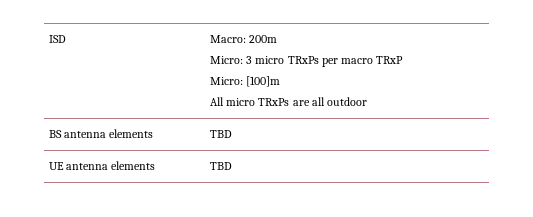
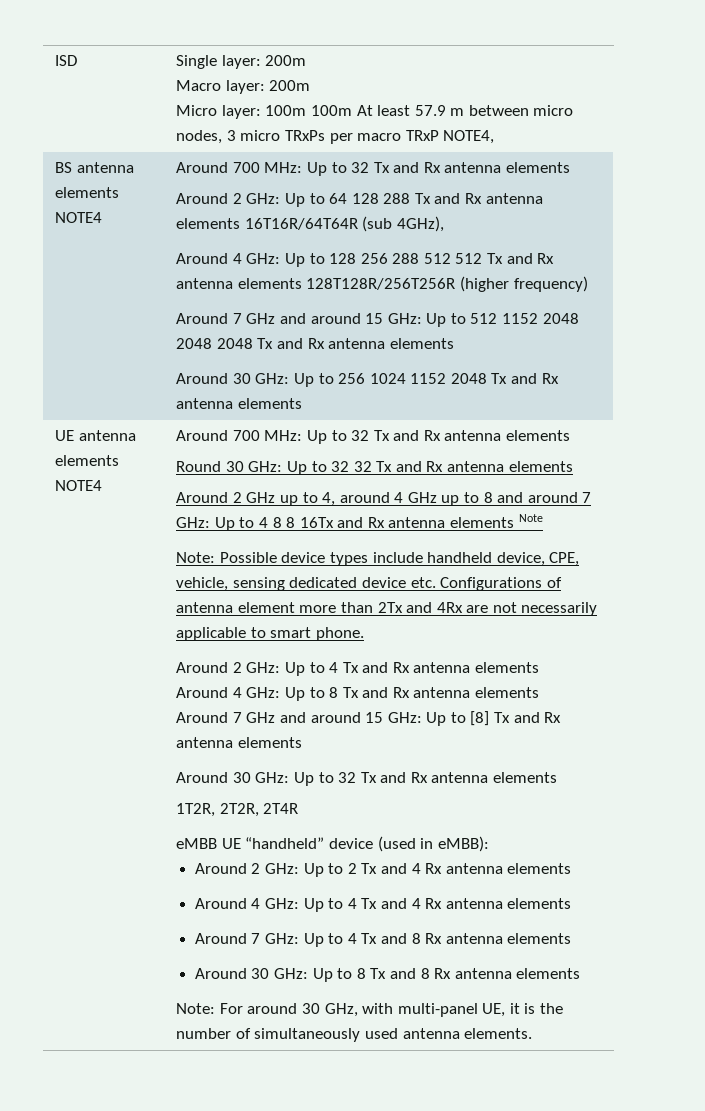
[209,35,278,43] [209,56,243,64] Macro: 200m // Micro: -> [176,55,307,69] [176,80,311,94] [176,105,574,119] [176,130,223,144] Single layer: 200m // Macro layer: 200m // Micro layer: 100m 100m At least 57.9 m between micro nodes,
[209,76,281,87] [209,97,368,106] [48,129,154,138] [209,130,232,138] [48,161,156,170] [209,162,232,170] // Micro: [100]m // All micro TRxPs are all outdoor // BS antenna elements | TBD // UE antenna elements | TBD -> [443,130,495,144] [55,162,134,173] [55,187,120,198] [55,212,103,223] [176,162,571,176] [176,193,543,207] [176,216,444,232] [176,253,555,267] [176,276,588,292] [176,313,579,327] [176,338,454,349] [176,373,559,387] [176,398,302,409] [55,430,136,441] [55,455,120,466] [55,480,103,491] [176,430,571,444] [176,461,573,475] [176,492,592,506] [176,514,543,531] [176,552,580,566] [176,577,562,591] [176,602,598,616] [176,627,364,641] [176,662,540,676] [176,687,540,701] [176,711,562,726] [176,737,302,748] [176,772,558,786] [176,803,299,817] [176,836,489,852] [194,863,572,877] [194,898,572,912] [194,933,572,947] [194,968,581,982] [176,1003,564,1017] [176,1028,533,1042] NOTE4, // BS antenna elements NOTE4 | Around 700 MHz: Up to 32 Tx and Rx antenna elements // Around 2 GHz: Up to 64 128 288 Tx and Rx antenna elements 16T16R/64T64R (sub 4GHz), // Around 4 GHz: Up to 128 256 288 512 512 Tx and Rx antenna elements 128T128R/256T256R (higher frequency) // Around 7 GHz and around 15 GHz: Up to 512 1152 2048 2048 2048 Tx and Rx antenna elements // Around 30 GHz: Up to 256 1024 1152 2048 Tx and Rx antenna elements // UE antenna elements NOTE4 | Around 700 MHz: Up to 32 Tx and Rx antenna elements // Round 30 GHz: Up to 32 32 Tx and Rx antenna elements // Around 2 GHz up to 4, around 4 GHz up to 8 and around 7 GHz: Up to 4 8 8 16Tx and Rx antenna elements Note // Note: Possible device types include handheld device, CPE, vehicle, sensing dedicated device etc. Configurations of antenna element more than 2Tx and 4Rx are not necessarily applicable to smart phone. // Around 2 GHz: Up to 4 Tx and Rx antenna elements // Around 4 GHz: Up to 8 Tx and Rx antenna elements // Around 7 GHz and around 15 GHz: Up to [8] Tx and Rx antenna elements // Around 30 GHz: Up to 32 Tx and Rx antenna elements // 1T2R, 2T2R, 2T4R // eMBB UE “handheld” device (used in eMBB): // Around 2 GHz: Up to 2 Tx and 4 Rx antenna elements // Around 4 GHz: Up to 4 Tx and 4 Rx antenna elements // Around 7 GHz: Up to 4 Tx and 8 Rx antenna elements // Around 30 GHz: Up to 8 Tx and 8 Rx antenna elements // Note: For around 30 GHz, with multi-panel UE, it is the number of simultaneously used antenna elements.

